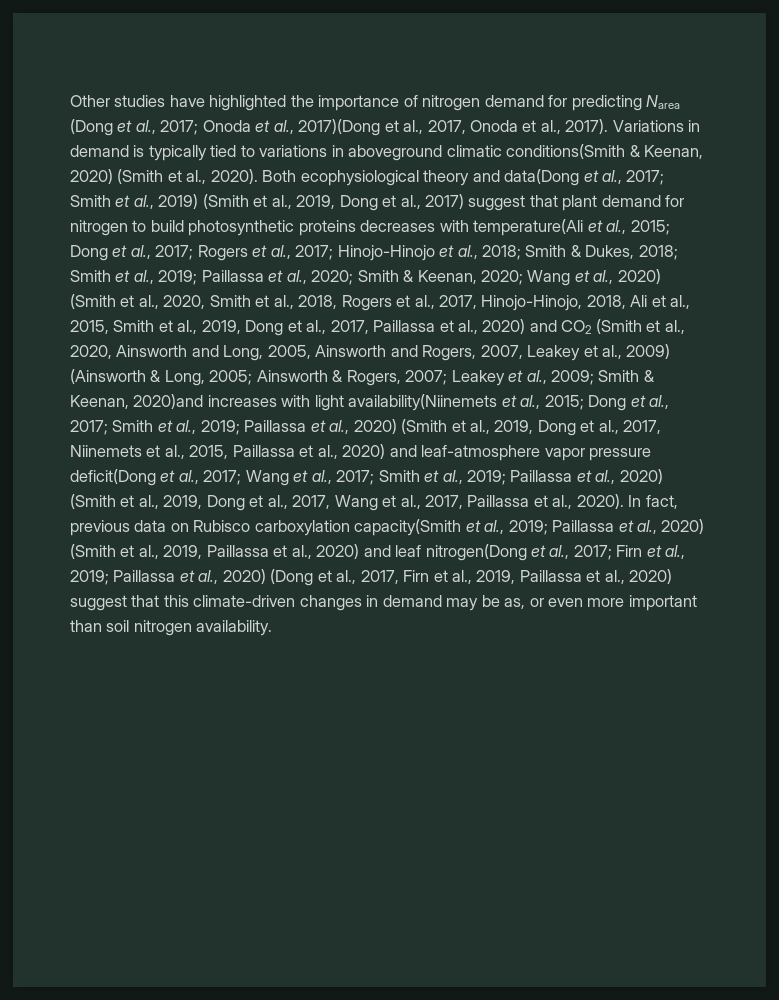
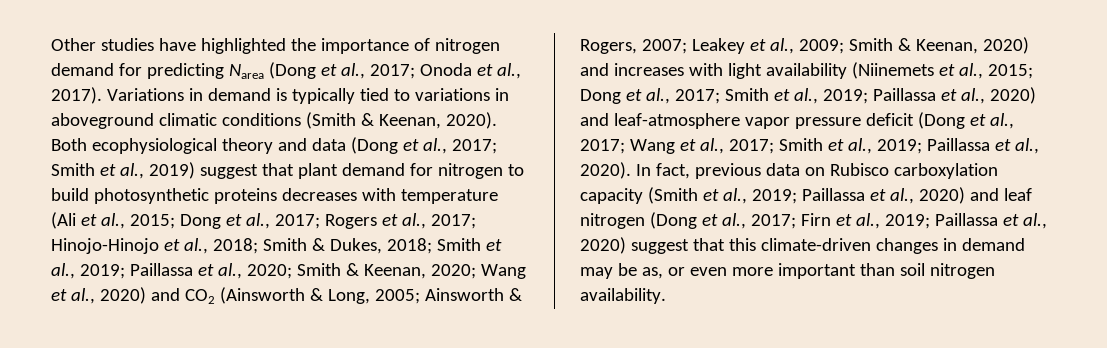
[298,119,561,136] 2017)(Dong et al., 2017, Onoda et al., -> (521, 71) none
[506,144,704,159] [70,169,207,184] conditions(Smith & Keenan, 2020) (Smith et al., -> [221,112,441,129] conditions (Smith & Keenan,
[504,169,580,186] data(Dong -> [311,137,398,154] data (Dong
[202,194,465,211] (Smith et al., 2019, Dong et al., 2017) -> (195, 170) none
[473,219,584,236] temperature(Ali -> [400,189,498,204] [51,212,76,229] temperature (Ali
[70,294,691,311] [70,319,685,336] [70,344,671,361] (Smith et al., 2020, Smith et al., 2018, Rogers et al., 2017, Hinojo-Hinojo, 2018, Ali et al., 2015, Smith et al., 2019, Dong et al., 2017, Paillassa et al., 2020) and CO2 (Smith et al., 2020, Ainsworth and Long, 2005, Ainsworth and Rogers, 2007, Leakey et al., 2009) -> [150,288,215,304] and CO2
[133,394,204,409] 2020)and -> [982,37,1029,54] [580,63,609,76] 2020) and
[348,394,498,411] availability(Niinemets -> [765,62,934,79] availability (Niinemets
[401,419,662,436] [70,444,386,459] (Smith et al., 2019, Dong et al., 2017, Niinemets et al., 2015, Paillassa et al., 2020) -> (1036, 95) none
[70,469,156,486] deficit(Dong -> [865,112,965,129] deficit (Dong
[619,469,663,484] [70,494,573,511] 2020) (Smith et al., 2019, Dong et al., 2017, Wang et al., 2017, Paillassa et al., -> (1039, 146) none
[354,519,705,536] [70,544,527,561] capacity(Smith et al., 2019; Paillassa et al., 2020) (Smith et al., 2019, Paillassa et al., 2020) and leaf nitrogen(Dong -> [580,187,1032,204] [580,212,697,229] capacity (Smith et al., 2019; Paillassa et al., 2020) and leaf nitrogen (Dong
[270,569,673,586] (Dong et al., 2017, Firn et al., 2019, Paillassa et al., 2020) -> (626, 245) none

